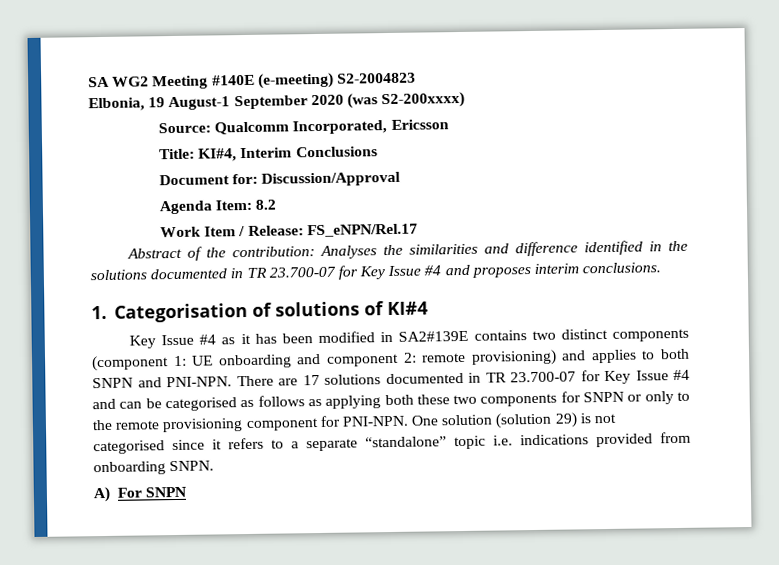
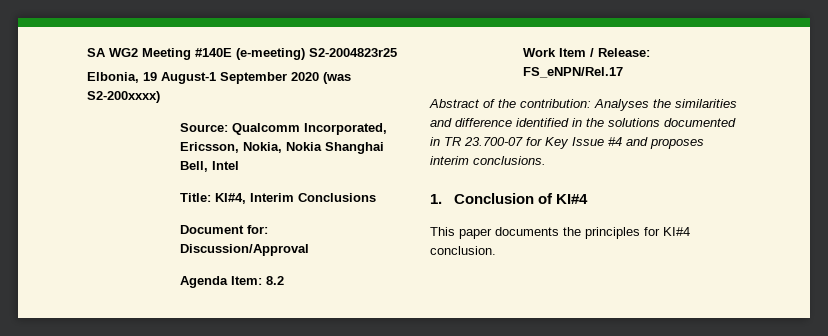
[336,72,416,84] S2-2004823 -> [309,48,397,57] S2-2004823r25
[390,119,449,130] Ericsson -> [180,142,385,154] [180,161,240,172] Ericsson, Nokia, Nokia Shanghai Bell, Intel
[113,301,360,323] Categorisation of solutions -> [453,193,534,204] Conclusion
[129,328,689,349] [91,348,690,372] [92,369,690,389] [92,391,690,412] [92,412,617,433] [93,431,691,455] [93,460,215,476] [93,486,186,503] Key Issue #4 as it has been modified in SA2#139E contains two distinct components (component 1: UE onboarding and component 2: remote provisioning) and applies to both SNPN and PNI-NPN. There are 17 solutions documented in TR 23.700-07 for Key Issue #4 and can be categorised as follows as applying both these two components for SNPN or only to the remote provisioning component for PNI-NPN. One solution (solution 29) is not categorised since it refers to a separate “standalone” topic i.e. indications provided from onboarding SNPN. // A) For SNPN -> [430,227,690,239] [430,246,496,255] This paper documents the principles for KI#4 conclusion.

